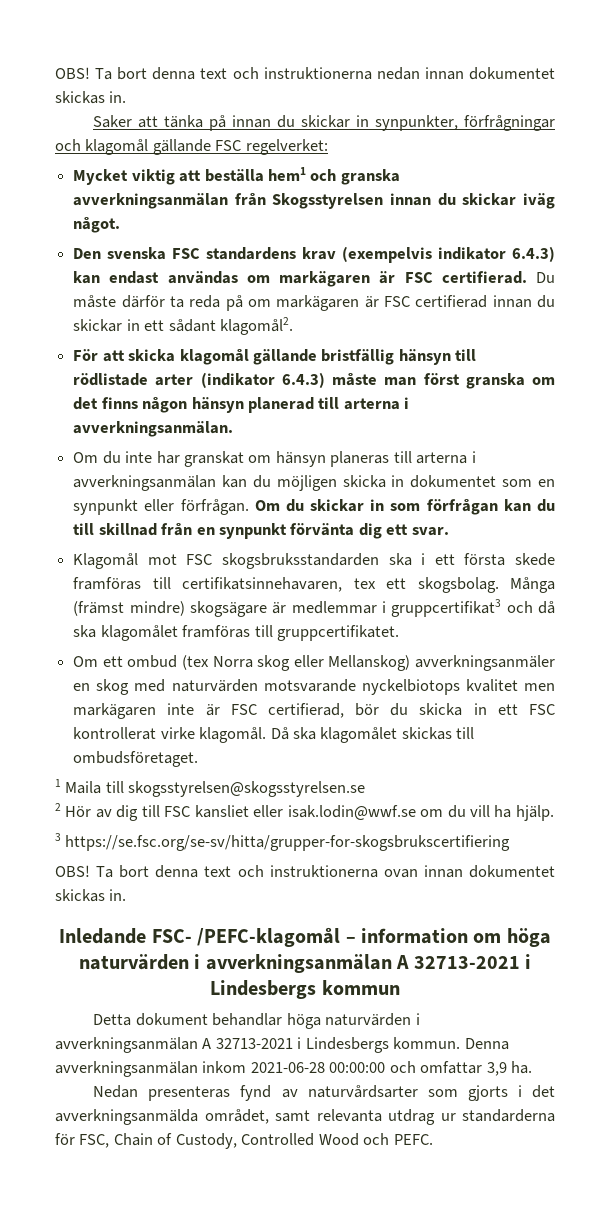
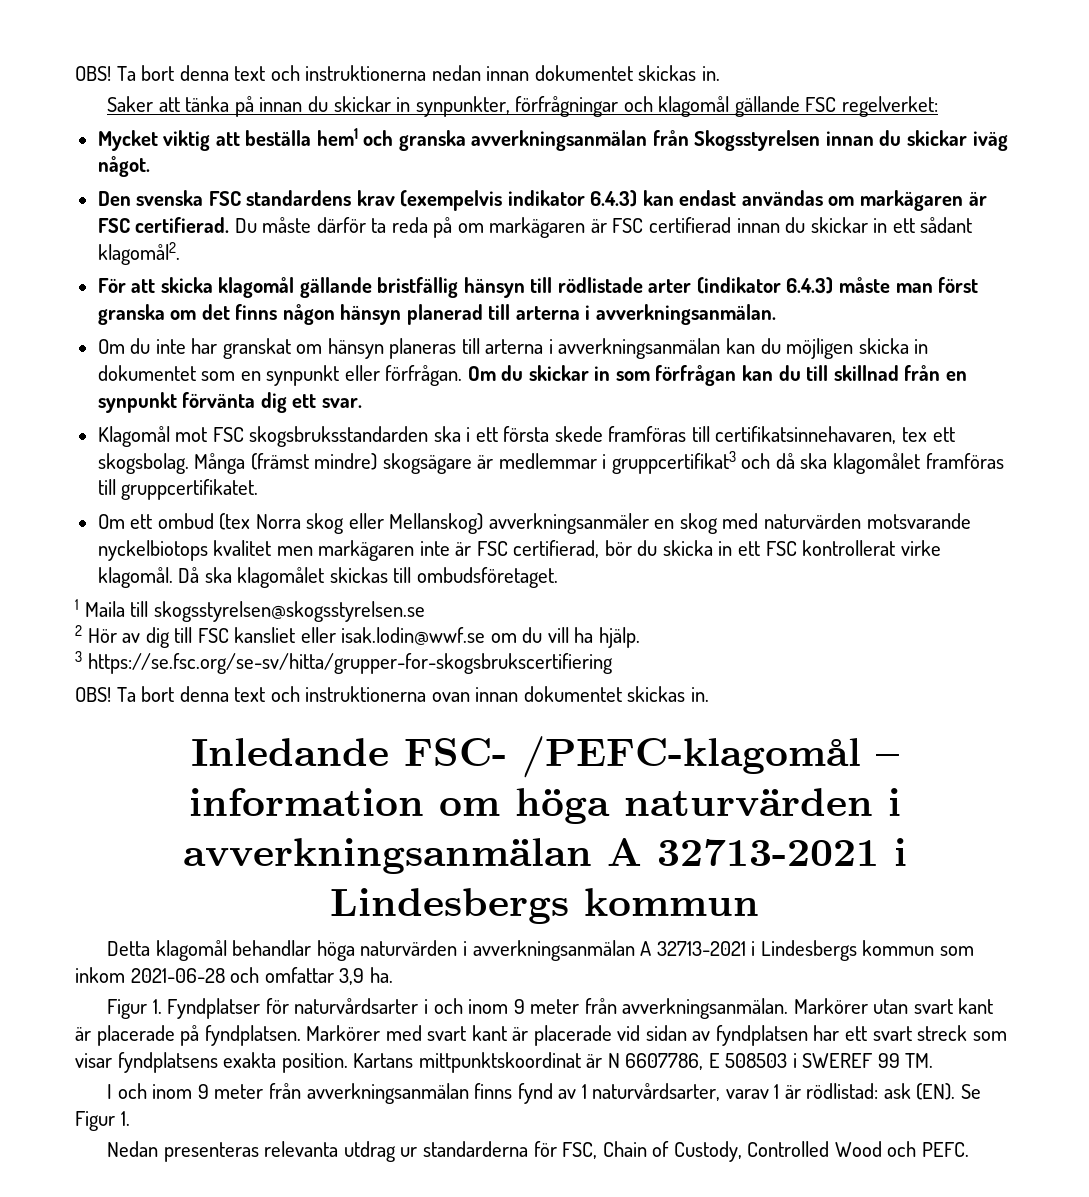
[135,1013,208,1026] dokument -> [155,940,227,961] klagomål
[393,1037,509,1050] [55,1061,198,1077] kommun. Denna avverkningsanmälan -> [862,940,974,956] kommun som
[329,1062,386,1073] 00:00:00 -> (225, 975) none
[93,1085,555,1101] [55,1109,310,1125] Nedan presenteras fynd av naturvårdsarter som gjorts i det avverkningsanmälda området, samt -> [107,998,994,1019] [75,1025,1007,1046] [75,1052,934,1073] [107,1083,981,1104] [75,1111,130,1131] [107,1141,259,1162] Figur 1. Fyndplatser för naturvårdsarter i och inom 9 meter från avverkningsanmälan. Markörer utan svart kant är placerade på fyndplatsen. Markörer med svart kant är placerade vid sidan av fyndplatsen har ett svart streck som visar fyndplatsens exakta position. Kartans mittpunktskoordinat är N 6607786, E 508503 i SWEREF 99 TM. // I och inom 9 meter från avverkningsanmälan finns fynd av 1 naturvårdsarter, varav 1 är rödlistad: ask (EN). Se Figur 1. // Nedan presenteras

